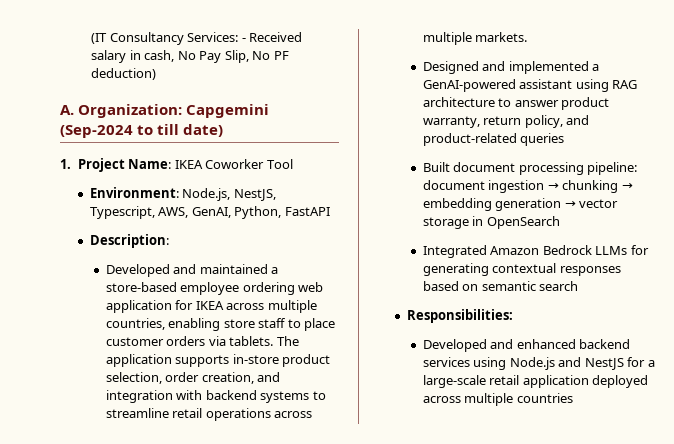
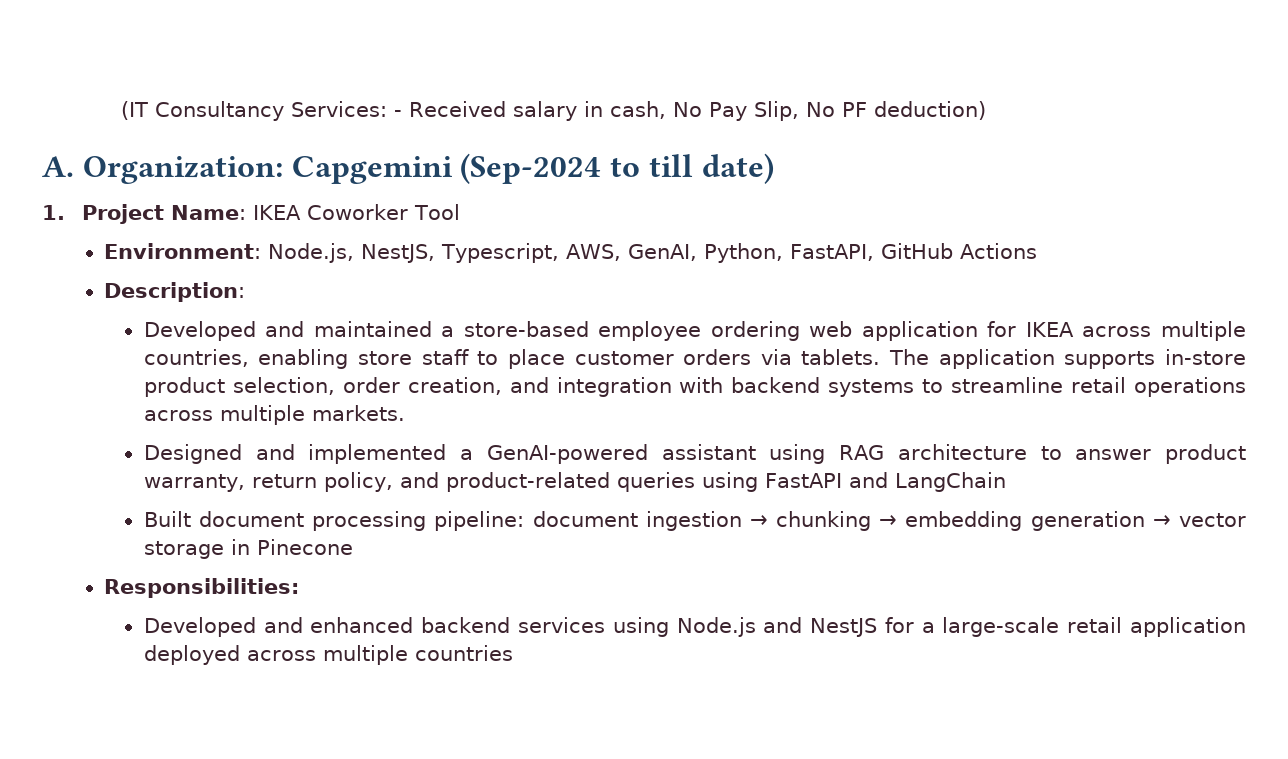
[284,207,330,216] FastAPI -> [790,243,1038,261] FastAPI, GitHub Actions
(565, 139) none -> [701,472,1006,492] using FastAPI and LangChain
[486,216,560,229] [422,245,649,258] [422,263,621,276] [422,281,579,291] OpenSearch // Integrated Amazon Bedrock LLMs for generating contextual responses based on semantic search -> [256,539,353,555] Pinecone

